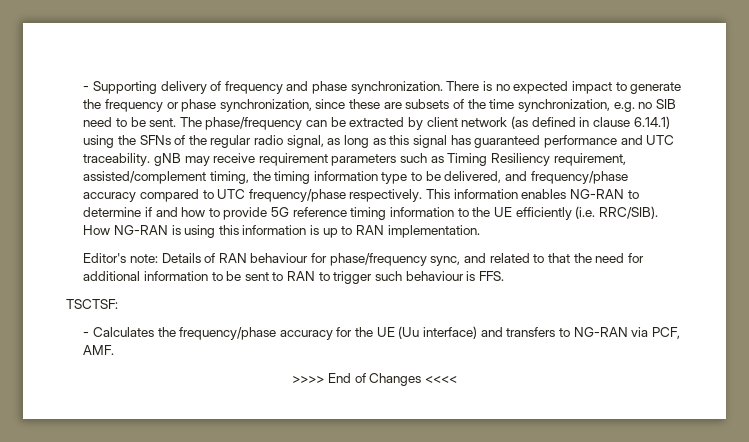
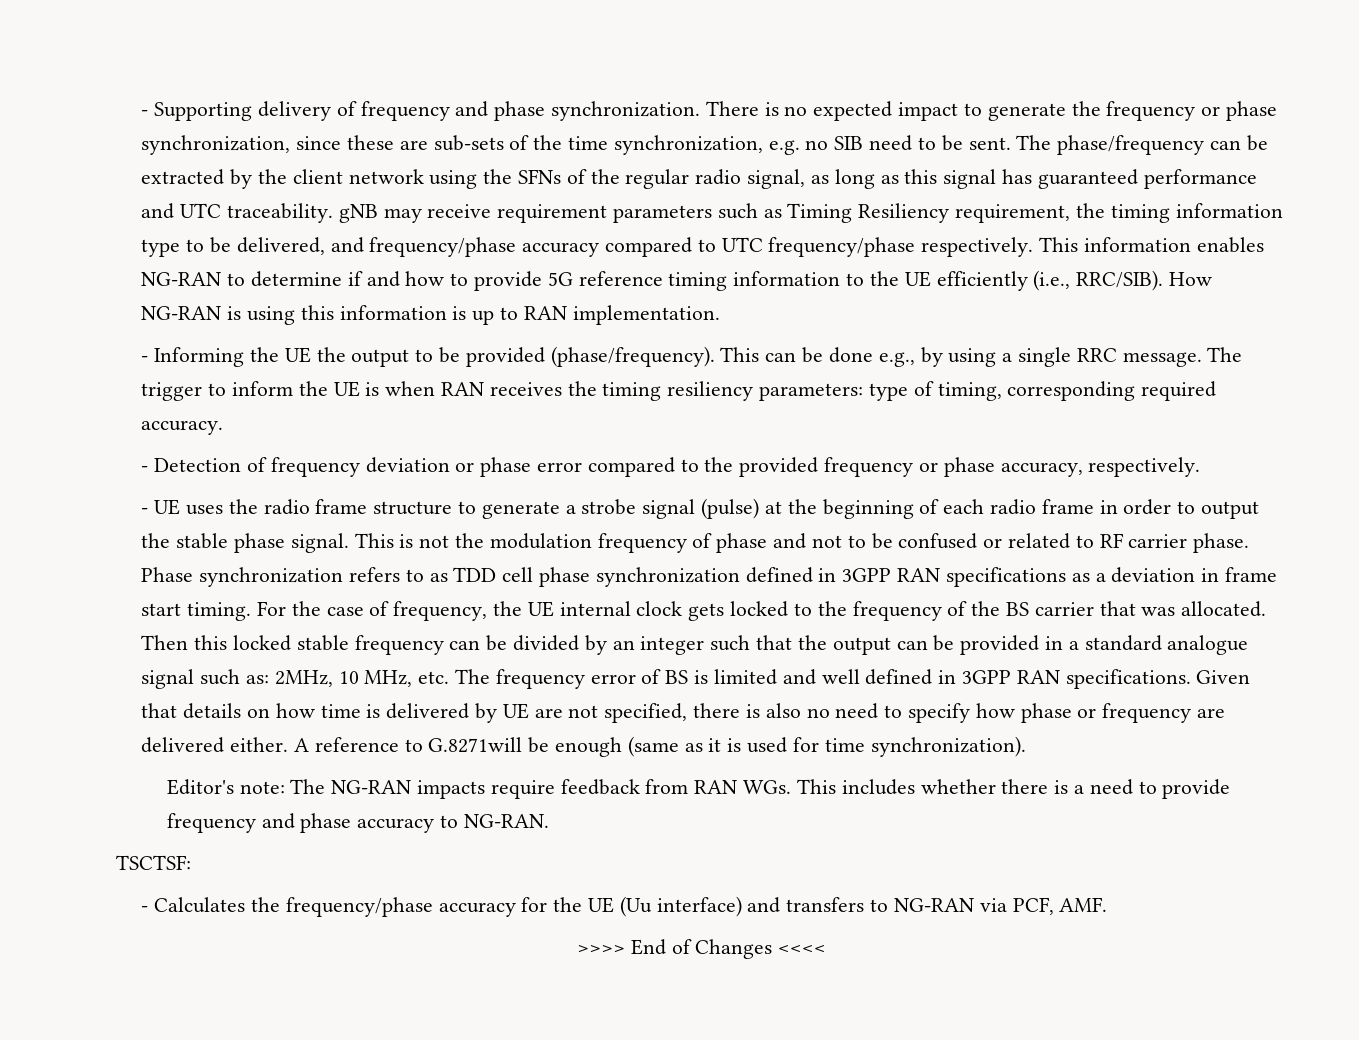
[405,99,450,109] subsets -> [433,135,504,151] sub-sets
(424, 123) none -> [258,169,288,184] the
[510,116,670,129] (as defined in clause 6.14.1) -> (424, 176) none
[83,171,249,184] assisted/complement timing, -> (1071, 213) none
[575,206,596,219] (i.e. -> [1033,270,1071,291] (i.e.,
[83,253,644,266] [83,271,504,284] Editor's note: Details of RAN behaviour for phase/frequency sync, and related to that the need for additional information to be sent to RAN to trigger such behaviour is FFS. -> [141,346,1243,367] [141,381,1217,401] [141,420,224,435] [141,457,1201,477] [141,498,1259,519] [141,533,1250,553] [141,567,1277,587] [141,601,1267,621] [141,635,1249,655] [141,669,1251,689] [141,703,1225,723] [141,736,1026,757] [166,779,1231,799] [166,813,549,833] - Informing the UE the output to be provided (phase/frequency). This can be done e.g., by using a single RRC message. The trigger to inform the UE is when RAN receives the timing resiliency parameters: type of timing, corresponding required accuracy. // - Detection of frequency deviation or phase error compared to the provided frequency or phase accuracy, respectively. // - UE uses the radio frame structure to generate a strobe signal (pulse) at the beginning of each radio frame in order to output the stable phase signal. This is not the modulation frequency of phase and not to be confused or related to RF carrier phase. Phase synchronization refers to as TDD cell phase synchronization defined in 3GPP RAN specifications as a deviation in frame start timing. For the case of frequency, the UE internal clock gets locked to the frequency of the BS carrier that was allocated. Then this locked stable frequency can be divided by an integer such that the output can be provided in a standard analogue signal such as: 2MHz, 10 MHz, etc. The frequency error of BS is limited and well defined in 3GPP RAN specifications. Given that details on how time is delivered by UE are not specified, there is also no need to specify how phase or frequency are delivered either. A reference to G.8271will be enough (same as it is used for time synchronization). // Editor's note: The NG-RAN impacts require feedback from RAN WGs. This includes whether there is a need to provide frequency and phase accuracy to NG-RAN.

